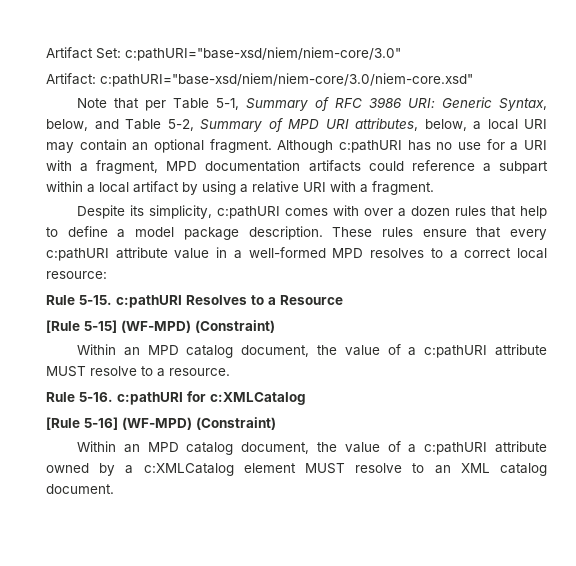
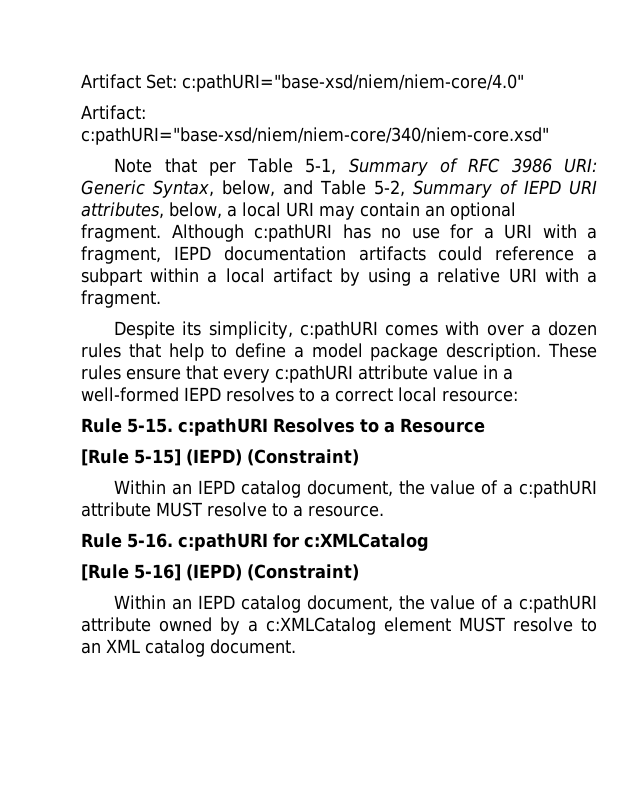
[125,47,401,61] c:pathURI="base-xsd/niem/niem-core/3.0" -> [182,74,524,92] c:pathURI="base-xsd/niem/niem-core/4.0"
[100,73,473,87] c:pathURI="base-xsd/niem/niem-core/3.0/niem-core.xsd" -> [81,127,549,145] c:pathURI="base-xsd/niem/niem-core/340/niem-core.xsd"
[288,119,319,129] MPD -> [523,180,561,194] IEPD
[166,161,198,171] MPD -> [173,246,211,260] IEPD
[332,248,364,258] MPD -> [184,387,221,401] IEPD
[121,320,275,333] [76,344,179,356] (WF-MPD) (Constraint) // Within an MPD -> [186,449,359,466] [114,480,235,495] (IEPD) (Constraint) // Within an IEPD
[122,417,276,430] [76,441,179,453] (WF-MPD) (Constraint) // Within an MPD -> [186,564,359,581] [114,595,235,610] (IEPD) (Constraint) // Within an IEPD

